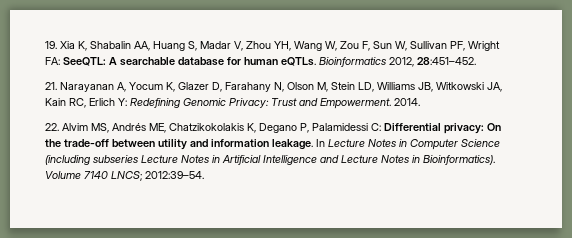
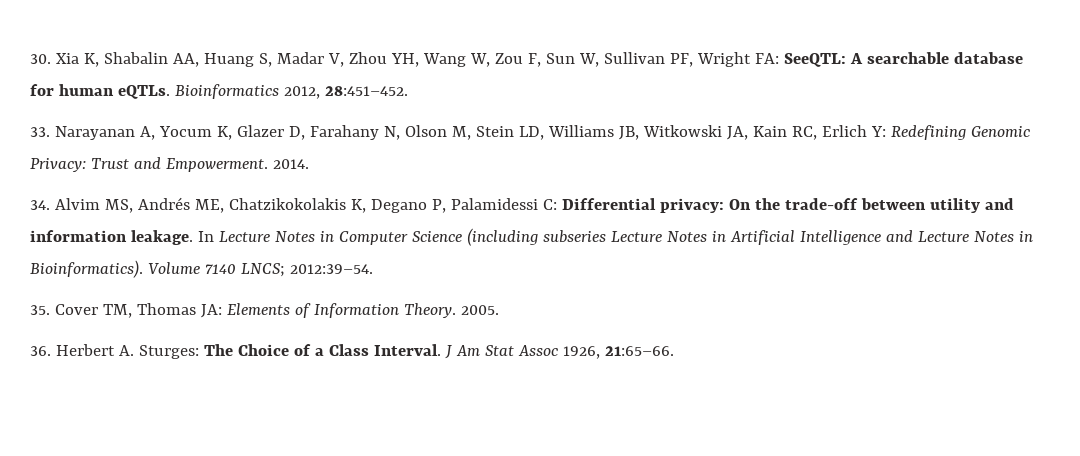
[45,41,57,49] 19. -> [30,54,51,64] 30.
[45,82,57,90] 21. -> [30,127,50,137] 33.
[45,123,59,131] 22. -> [30,200,50,210] 34.
(204, 175) none -> [30,303,499,318] [30,344,674,359] // 35. Cover TM, Thomas JA: Elements of Information Theory. 2005. // 36. Herbert A. Sturges: The Choice of a Class Interval. J Am Stat Assoc 1926, 21:65–66.

